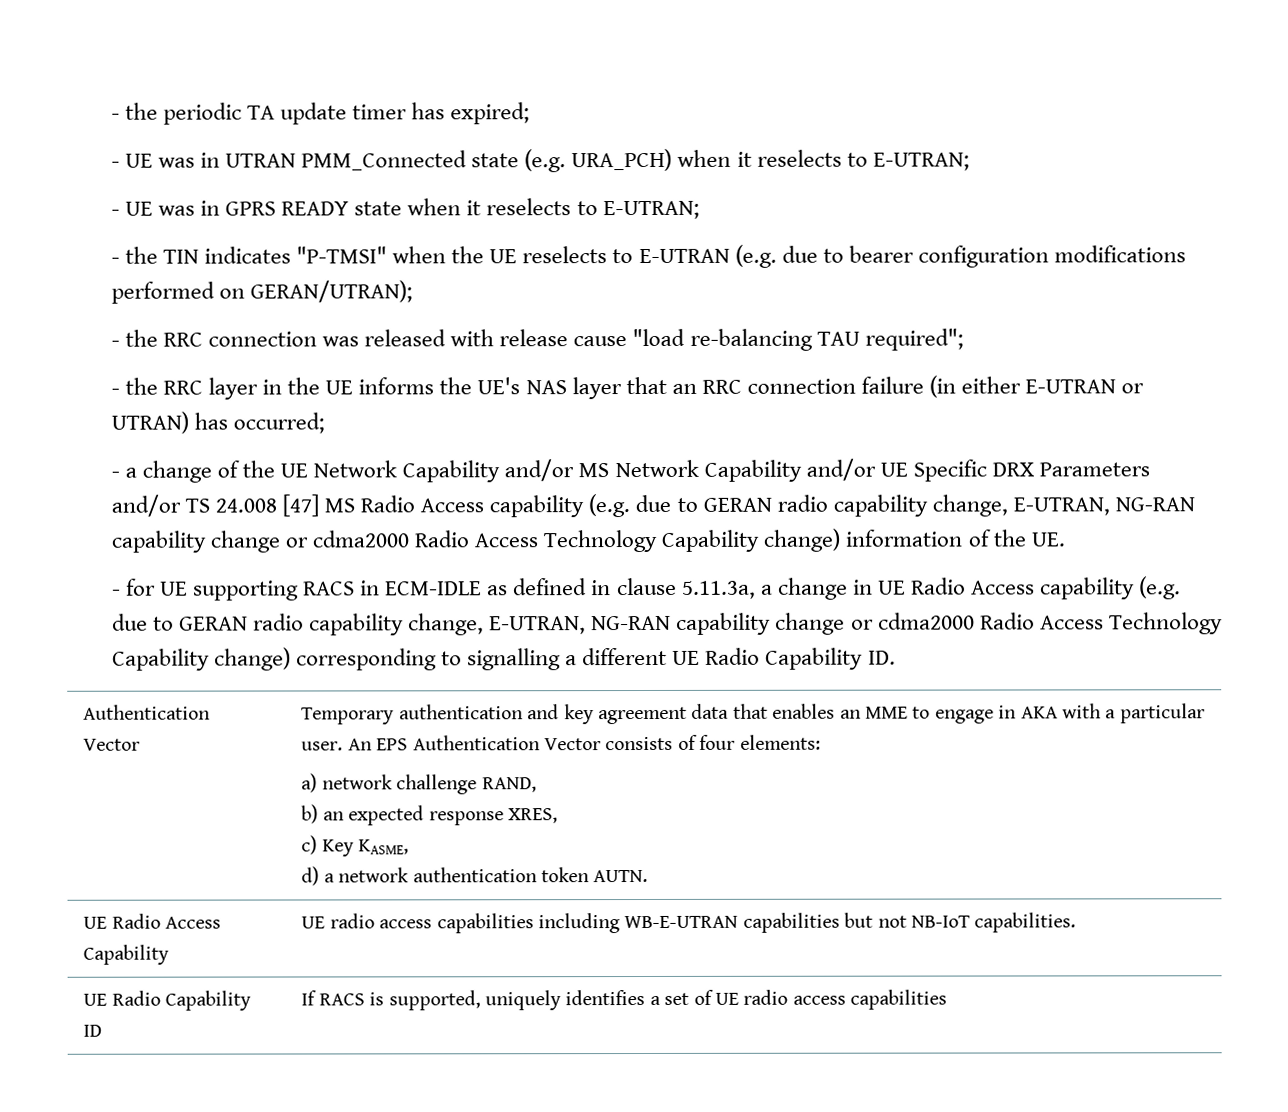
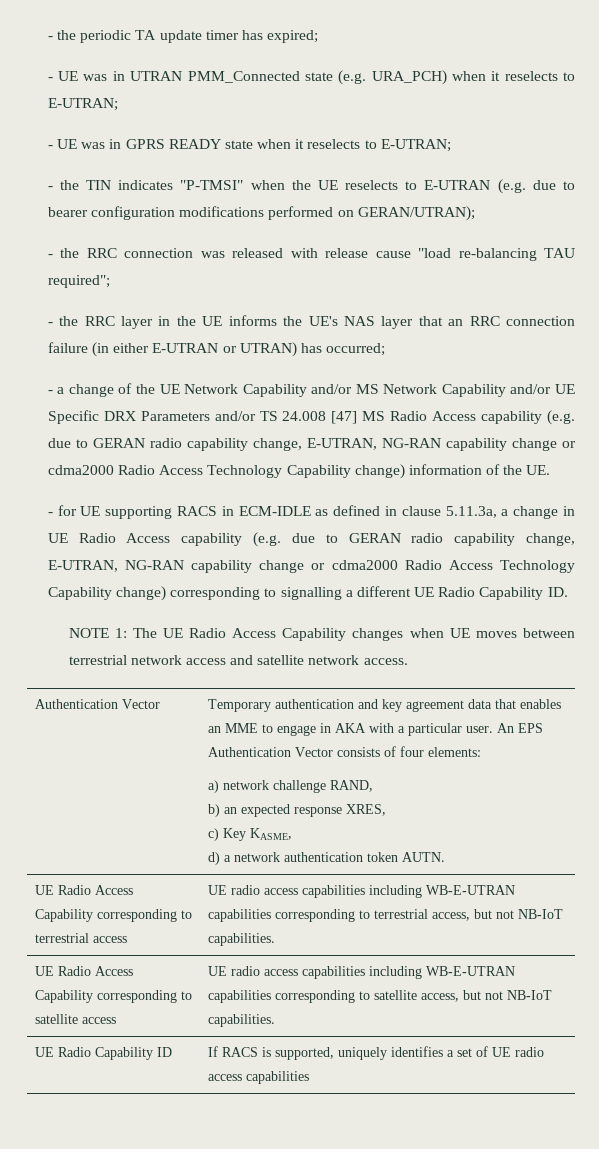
(896, 657) none -> [68,628,575,641] [68,655,408,665] // NOTE 1: The UE Radio Access Capability changes when UE moves between terrestrial network access and satellite network access.
[301,912,840,934] | UE radio access capabilities including WB-E-UTRAN capabilities -> [97,909,193,922] [35,933,128,943] [208,885,516,898] [208,909,564,922] [208,933,276,946] [35,966,134,976] [35,990,193,1003] [35,1014,117,1024] [208,966,516,979] [208,990,460,1003] corresponding to terrestrial access | UE radio access capabilities including WB-E-UTRAN capabilities corresponding to terrestrial access, but not NB-IoT capabilities. // UE Radio Access Capability corresponding to satellite access | UE radio access capabilities including WB-E-UTRAN capabilities corresponding to satellite access,

